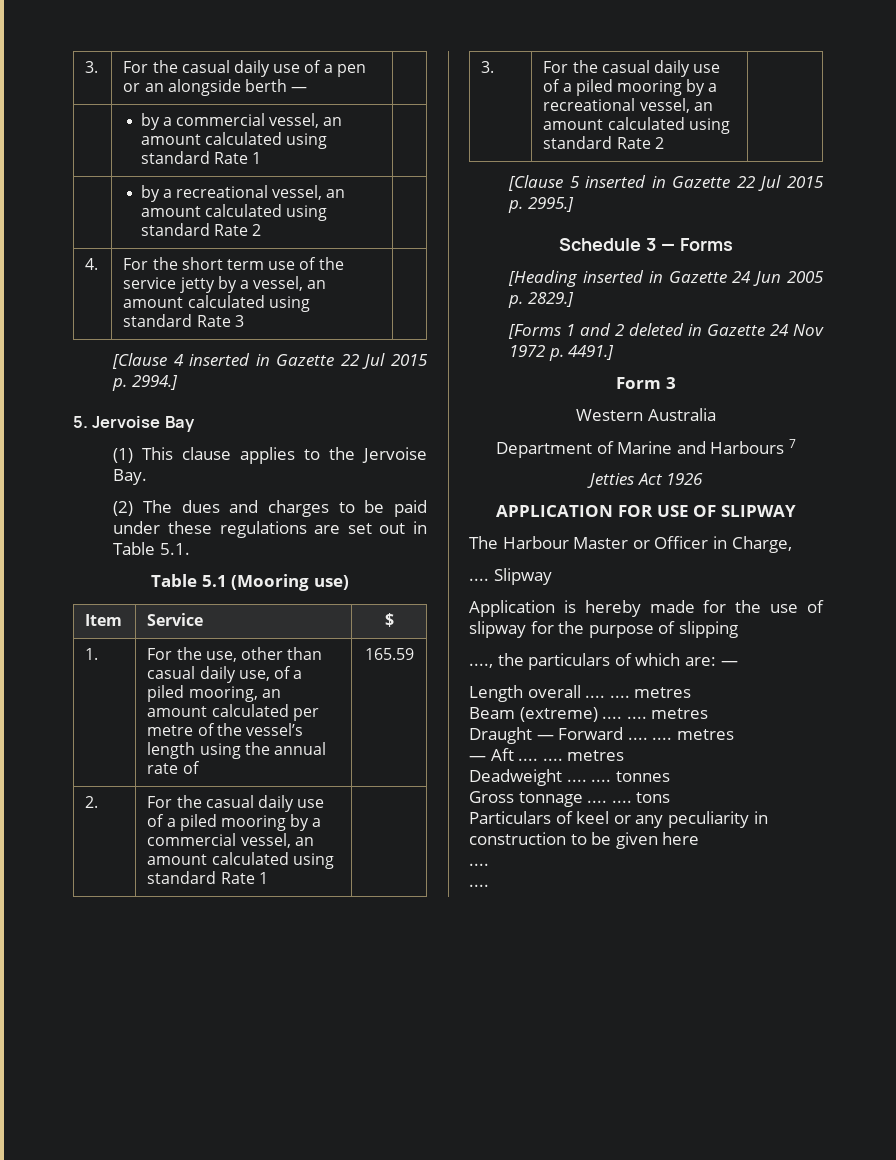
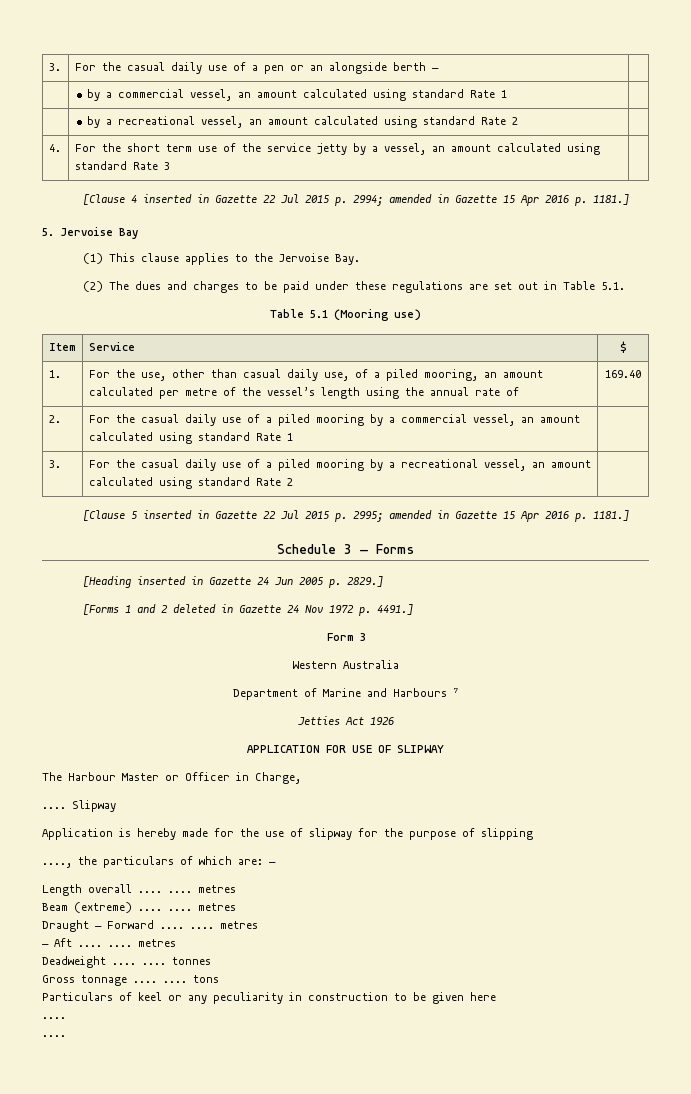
[131,375,178,390] 2994.] -> [352,194,629,206] 2994; amended in Gazette 15 Apr 2016 p. 1181.]
[364,648,414,660] 165.59 -> [604,370,641,378] 169.40
[527,197,574,212] 2995.] -> [352,510,629,522] 2995; amended in Gazette 15 Apr 2016 p. 1181.]

